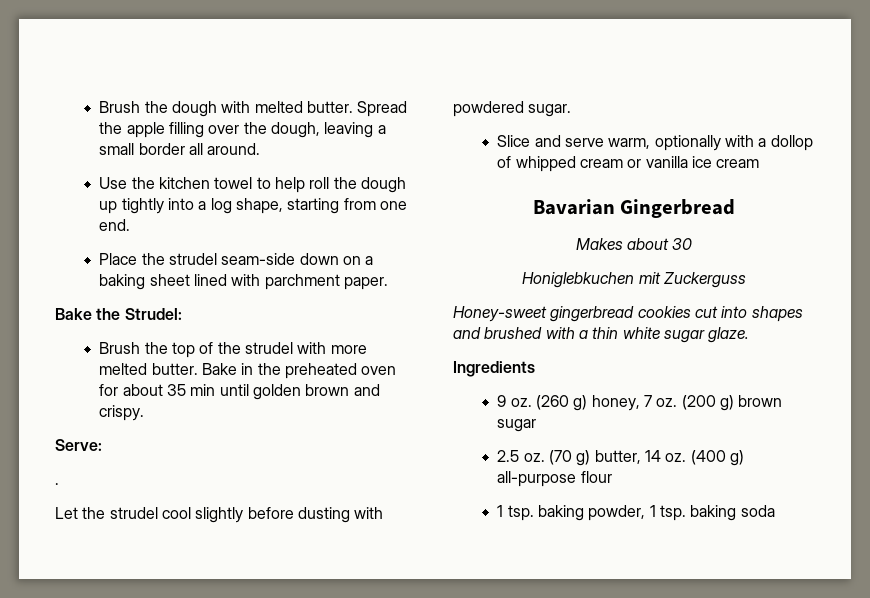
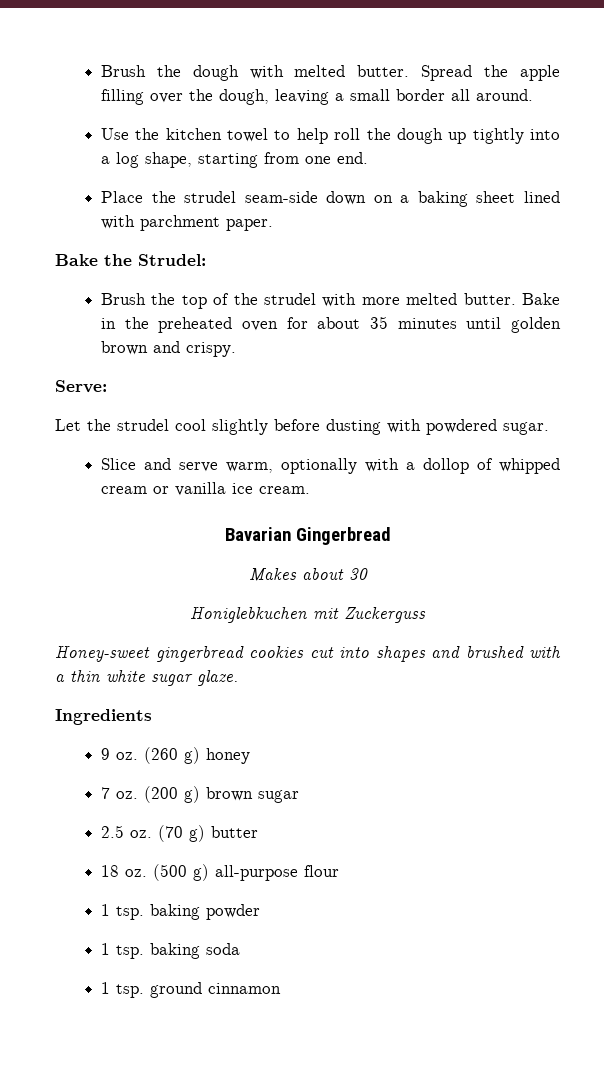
[190,384,216,396] min -> [397,318,457,329] minutes
[55,483,59,485] // . -> (107, 386) none
[716,159,760,168] cream -> [258,486,310,494] cream.
[591,395,640,411] honey, -> [205,748,250,764] honey //
[594,450,726,465] butter, 14 oz. (400 -> [210,826,258,838] [100,864,187,881] butter // 18 oz. (500
[588,505,646,521] powder, -> [205,904,260,920] powder //
(775, 511) none -> [100,982,281,998] // 1 tsp. ground cinnamon

